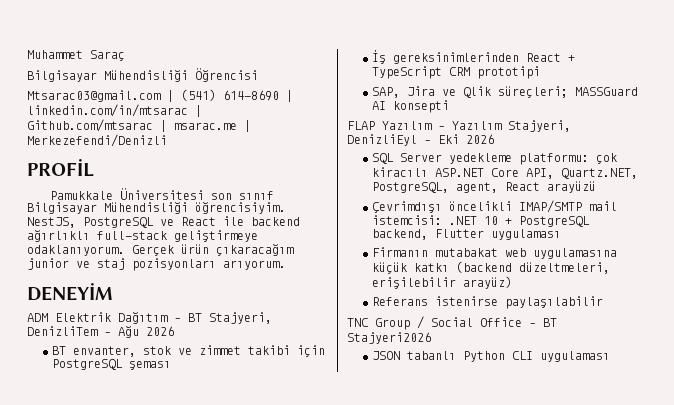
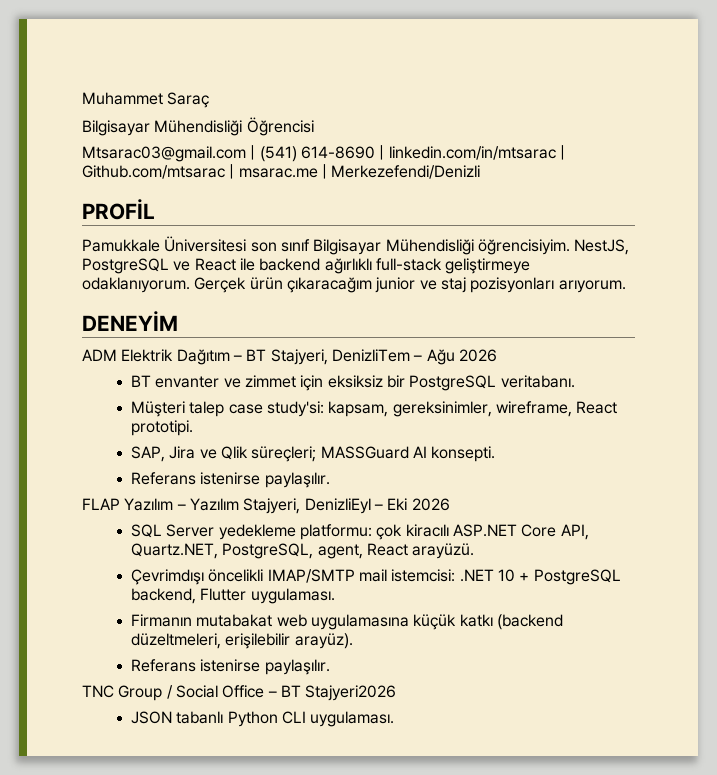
[72,345,325,357] [51,359,171,370] [371,50,575,64] [371,66,540,79] envanter, stok ve zimmet takibi için PostgreSQL şeması // İş gereksinimlerinden React + TypeScript CRM prototipi -> [155,375,575,391] [130,401,618,417] [130,420,193,436] envanter ve zimmet için eksiksiz bir PostgreSQL veritabanı. // Müşteri talep case study'si: kapsam, gereksinimler, wireframe, React prototipi.
[392,100,449,113] konsepti -> [431,446,496,462] [130,472,330,488] konsepti. // Referans istenirse paylaşılır.
[546,181,596,193] arayüzü -> [412,543,475,559] arayüzü.
[490,229,561,240] uygulaması -> [250,588,335,604] uygulaması.
[462,276,512,289] [371,296,603,309] arayüz) // Referans istenirse paylaşılabilir -> [294,633,353,649] [130,659,330,675] arayüz). // Referans istenirse paylaşılır.
[539,351,610,362] uygulaması -> [310,711,395,727] uygulaması.

